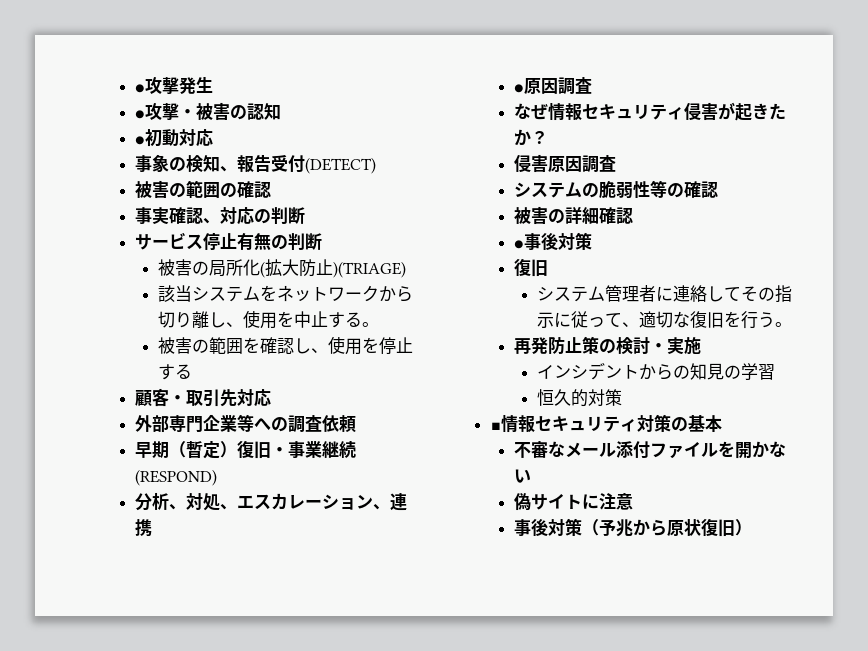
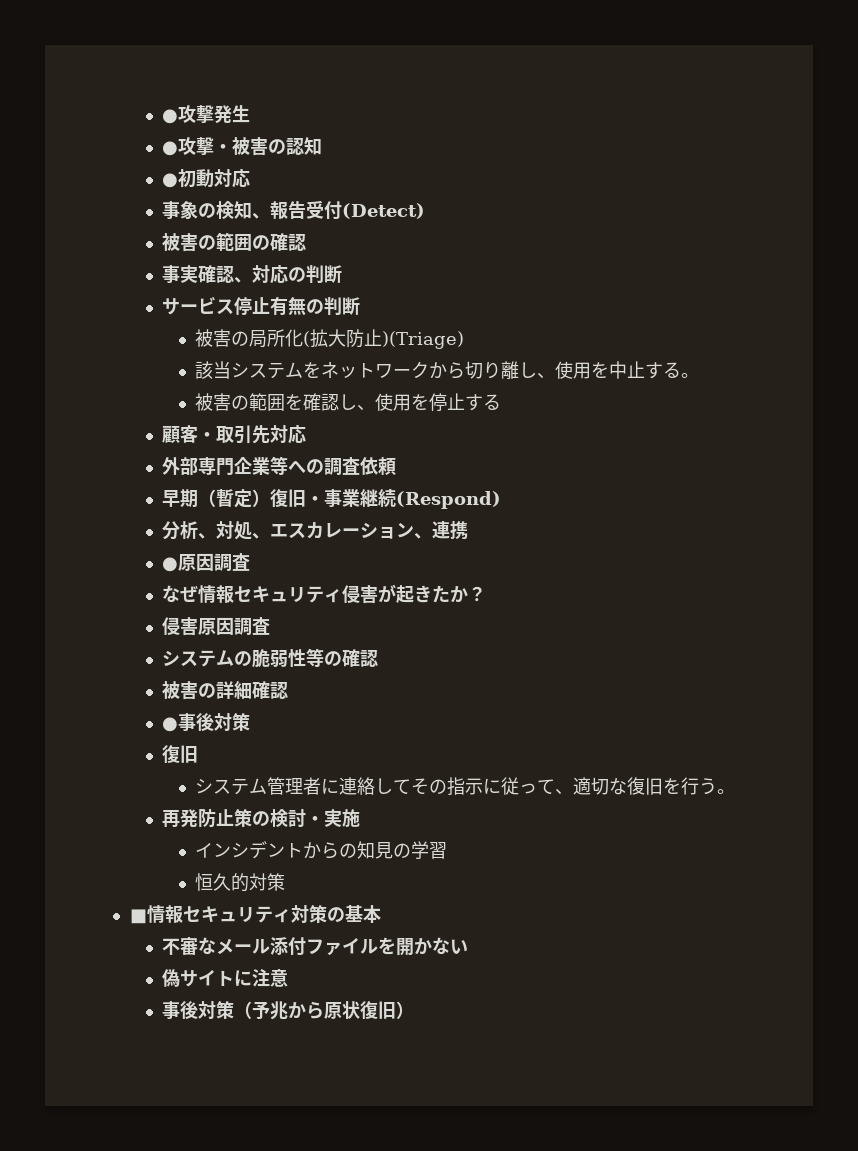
[304,157,376,174] (DETECT) -> [342,203,426,219] (Detect)
[332,261,406,278] )(TRIAGE) -> [382,331,465,349] )(Triage)
[134,469,217,486] (RESPOND) -> [396,491,502,509] (Respond)

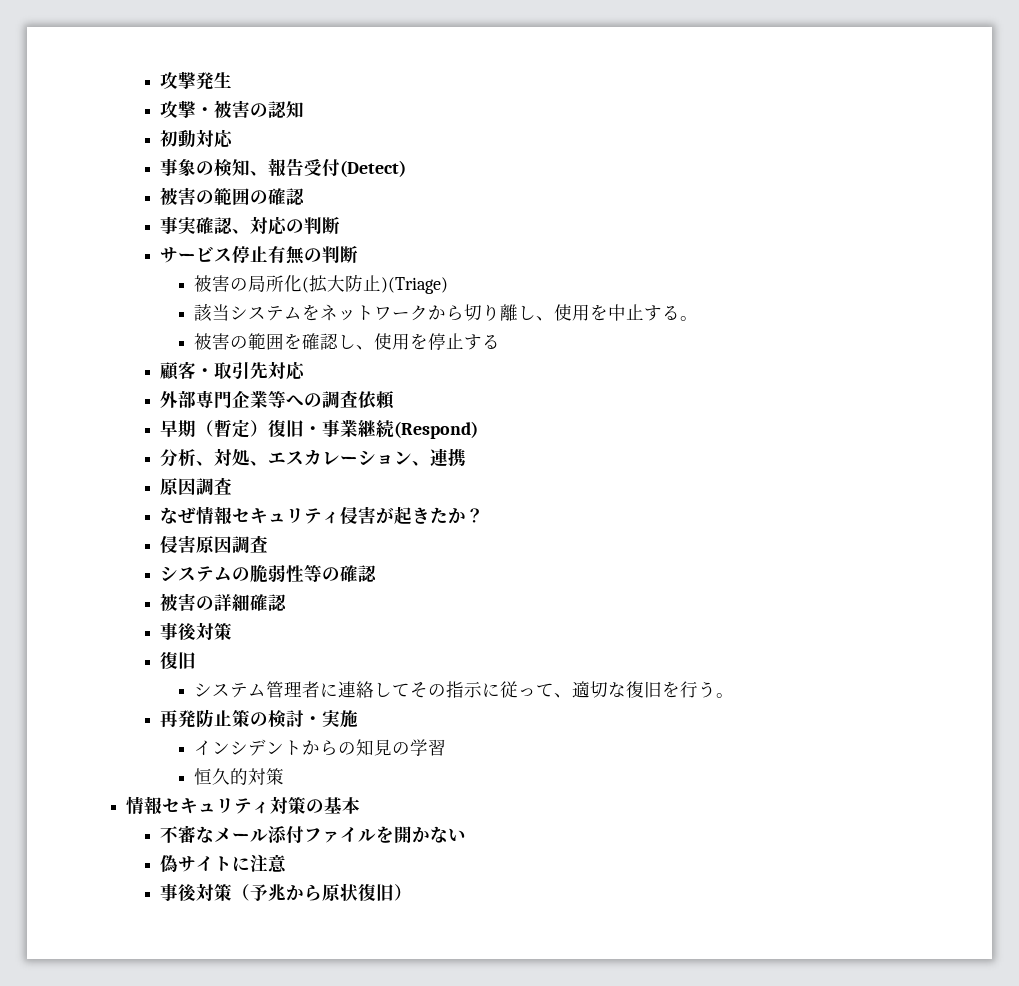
[162,109,179,124] ● -> (160, 80) none
[162,141,179,156] ● -> (233, 80) none
[162,173,179,188] ● -> (305, 109) none
[162,557,179,572] ● -> (467, 457) none
[162,717,179,732] ● -> (288, 602) none
[129,909,147,924] ■ -> (285, 776) none

